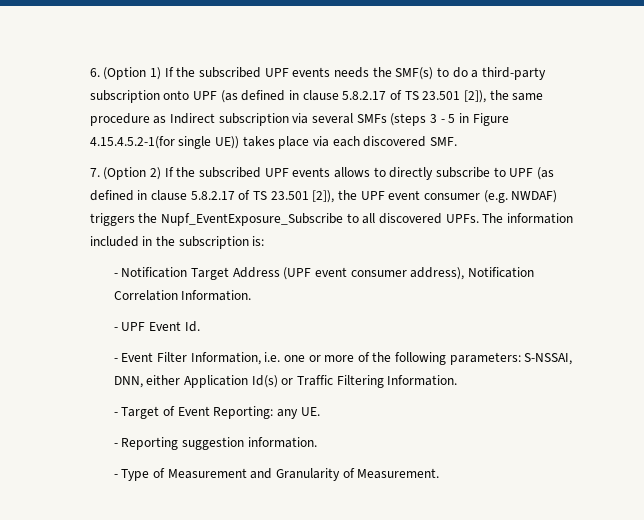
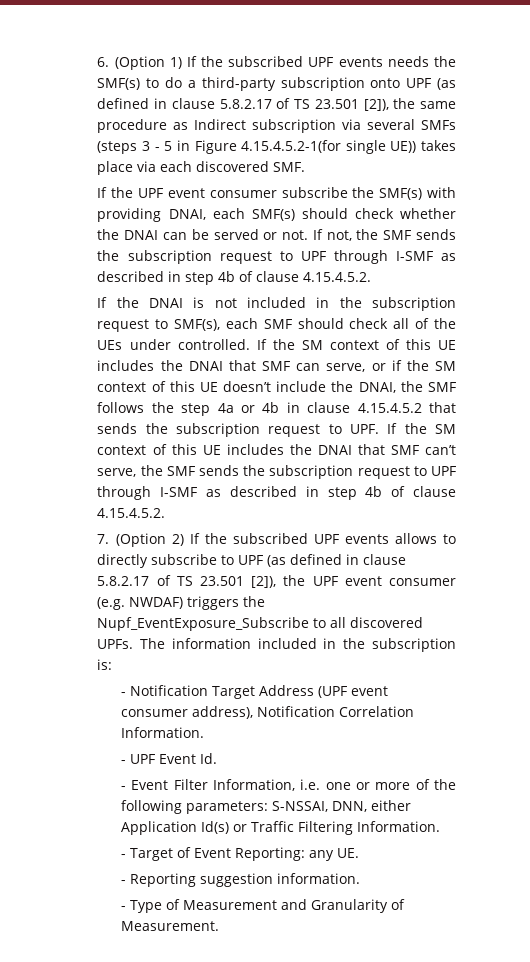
(457, 141) none -> [97,187,457,200] [97,208,456,222] [97,229,456,241] [97,250,456,264] [97,271,372,285] [97,297,456,311] [97,318,456,332] [97,339,456,350] [97,360,456,372] [97,381,457,393] [97,402,456,416] [97,423,456,437] [97,444,456,455] [97,465,457,479] [97,486,457,500] [97,508,166,518] // If the UPF event consumer subscribe the SMF(s) with providing DNAI, each SMF(s) should check whether the DNAI can be served or not. If not, the SMF sends the subscription request to UPF through I-SMF as described in step 4b of clause 4.15.4.5.2. // If the DNAI is not included in the subscription request to SMF(s), each SMF should check all of the UEs under controlled. If the SM context of this UE includes the DNAI that SMF can serve, or if the SM context of this UE doesn’t include the DNAI, the SMF follows the step 4a or 4b in clause 4.15.4.5.2 that sends the subscription request to UPF. If the SM context of this UE includes the DNAI that SMF can’t serve, the SMF sends the subscription request to UPF through I-SMF as described in step 4b of clause 4.15.4.5.2.

